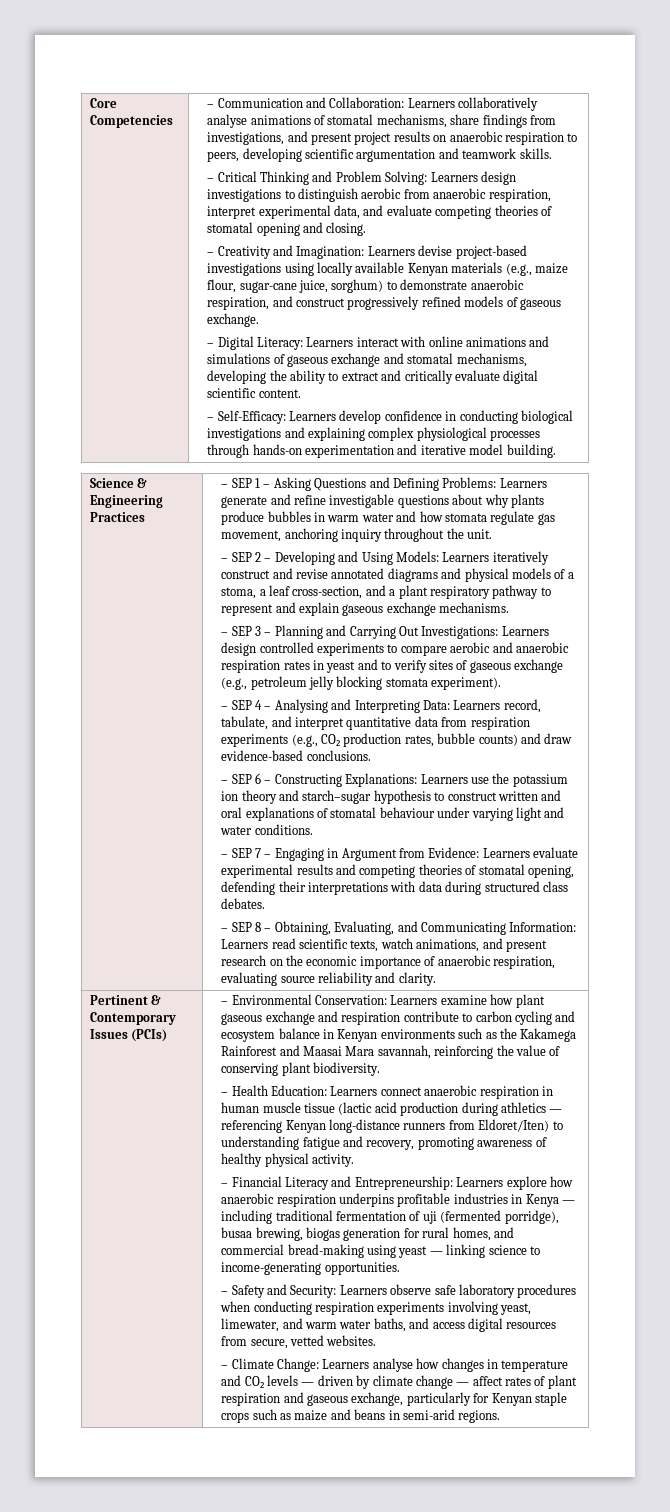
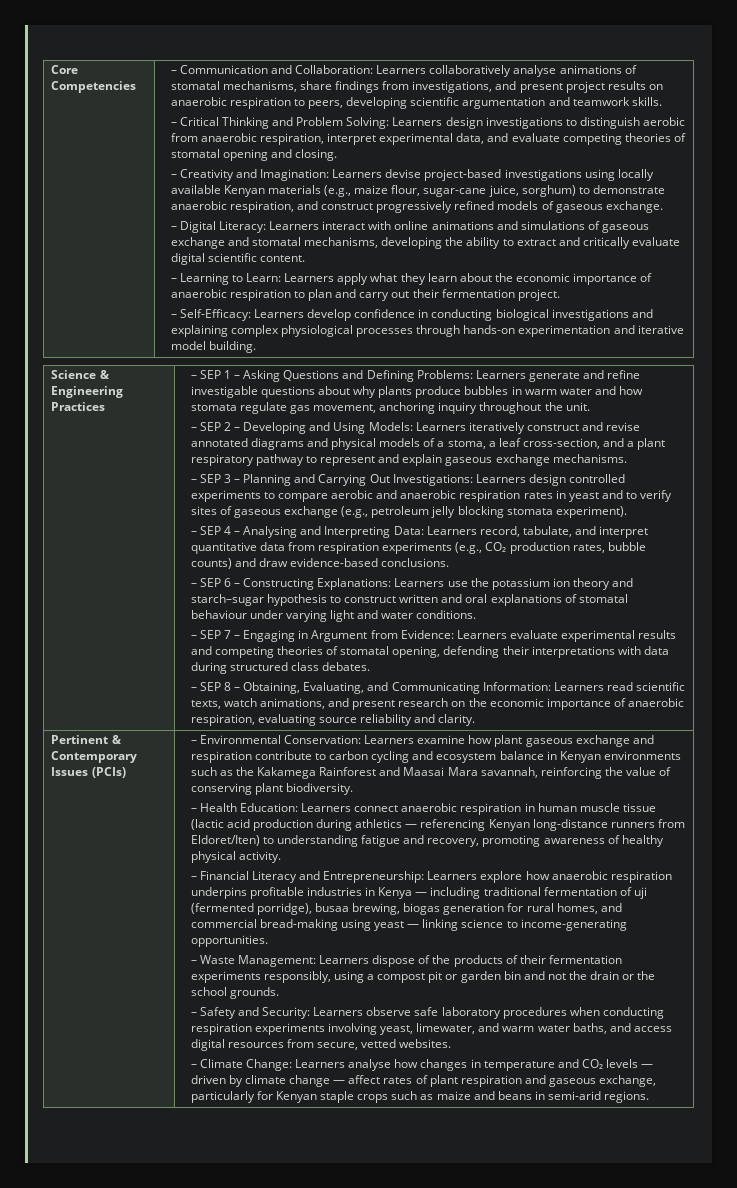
(301, 393) none -> [170,273,653,285] [170,289,560,301] // – Learning to Learn: Learners apply what they learn about the economic importance of anaerobic respiration to plan and carry out their fermentation project.
(400, 1268) none -> [190,955,622,967] [190,971,656,983] [190,987,279,999] // – Waste Management: Learners dispose of the products of their fermentation experiments responsibly, using a compost pit or garden bin and not the drain or the school grounds.

